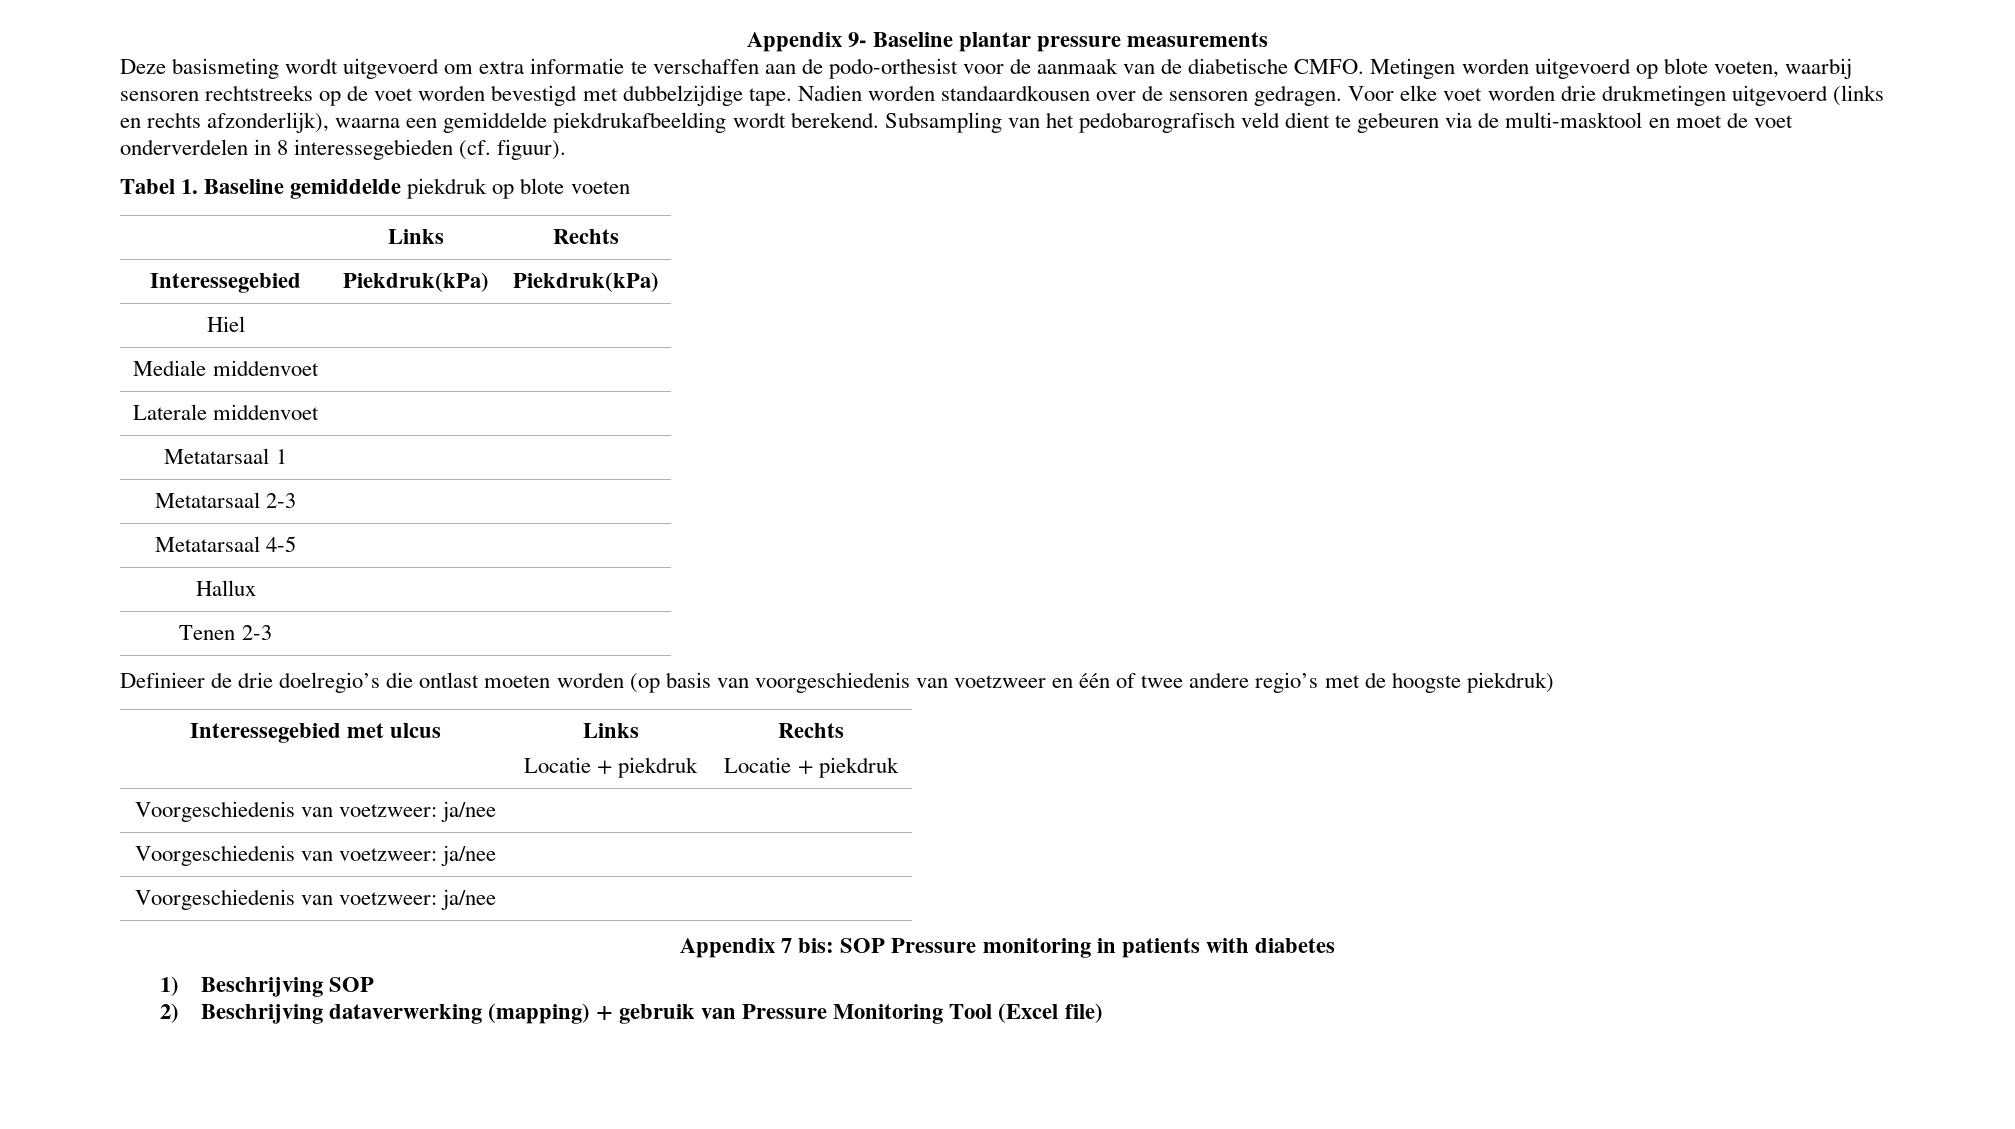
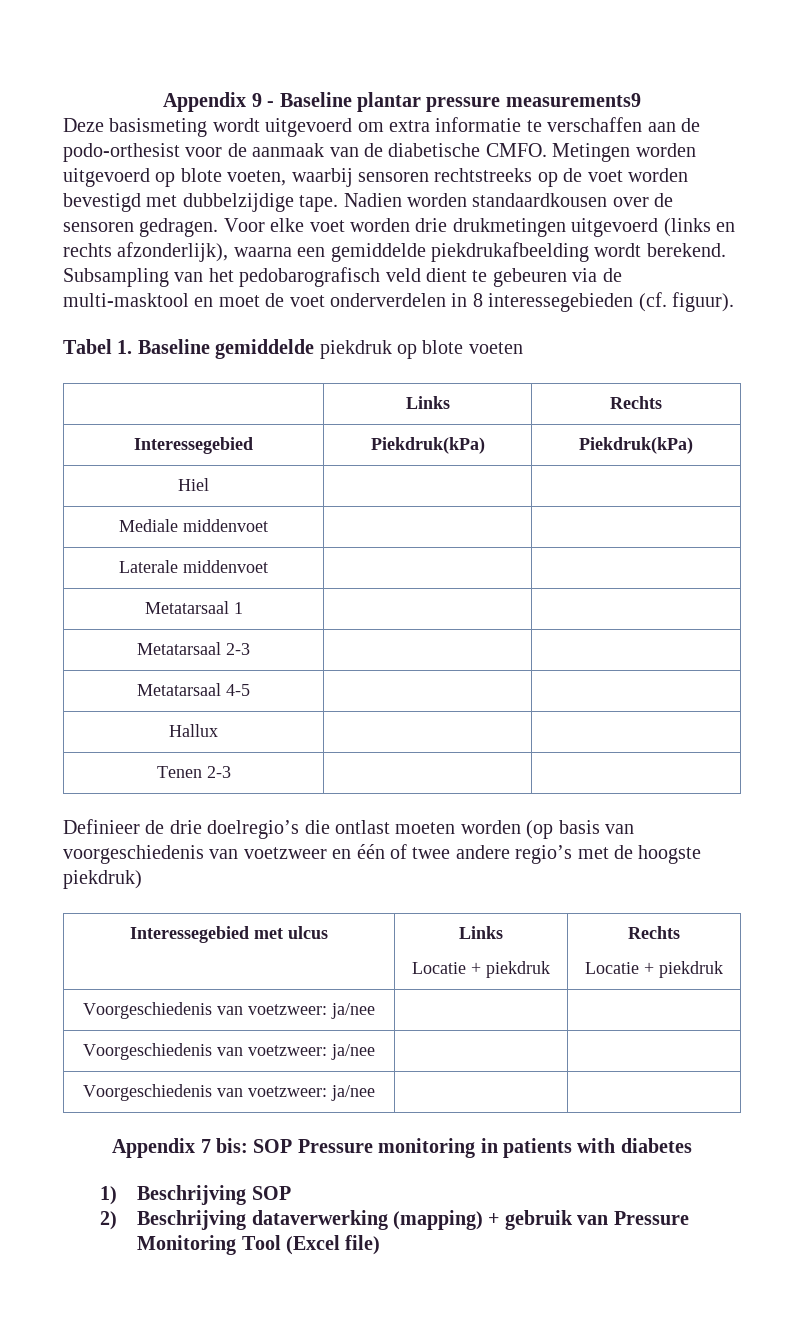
[746,32,867,52] Appendix 9- -> [163,92,275,112] Appendix 9 -
[1127,32,1269,47] measurements -> [505,93,641,107] measurements9

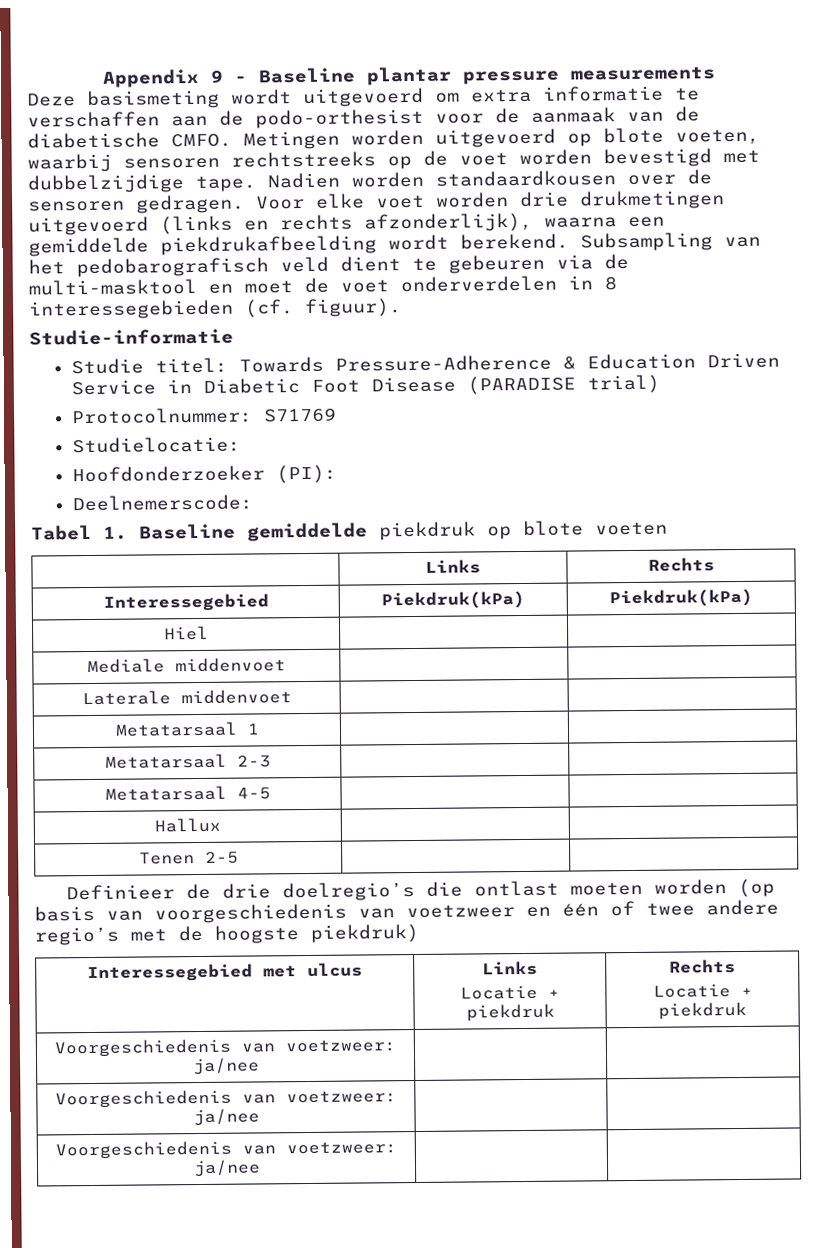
[505,93,641,107] measurements9 -> [570,66,715,81] measurements
(734, 302) none -> [29,328,234,346] [70,352,780,375] [70,374,660,396] [70,407,337,425] [71,436,241,454] [71,464,337,484] [71,494,253,512] // Studie-informatie // Studie titel: Towards Pressure-Adherence & Education Driven Service in Diabetic Foot Disease (PARADISE trial) // Protocolnummer: S71769 // Studielocatie: // Hoofdonderzoeker (PI): // Deelnemerscode:
[206,766,231,778] 2-3 -> [204,851,239,864] 2-5
[112,1138,692,1158] [100,1185,291,1205] [100,1210,689,1230] [137,1235,381,1255] // Appendix 7 bis: SOP Pressure monitoring in patients with diabetes // 1) Beschrijving SOP // 2) Beschrijving dataverwerking (mapping) + gebruik van Pressure Monitoring Tool (Excel file) -> (261, 1168) none

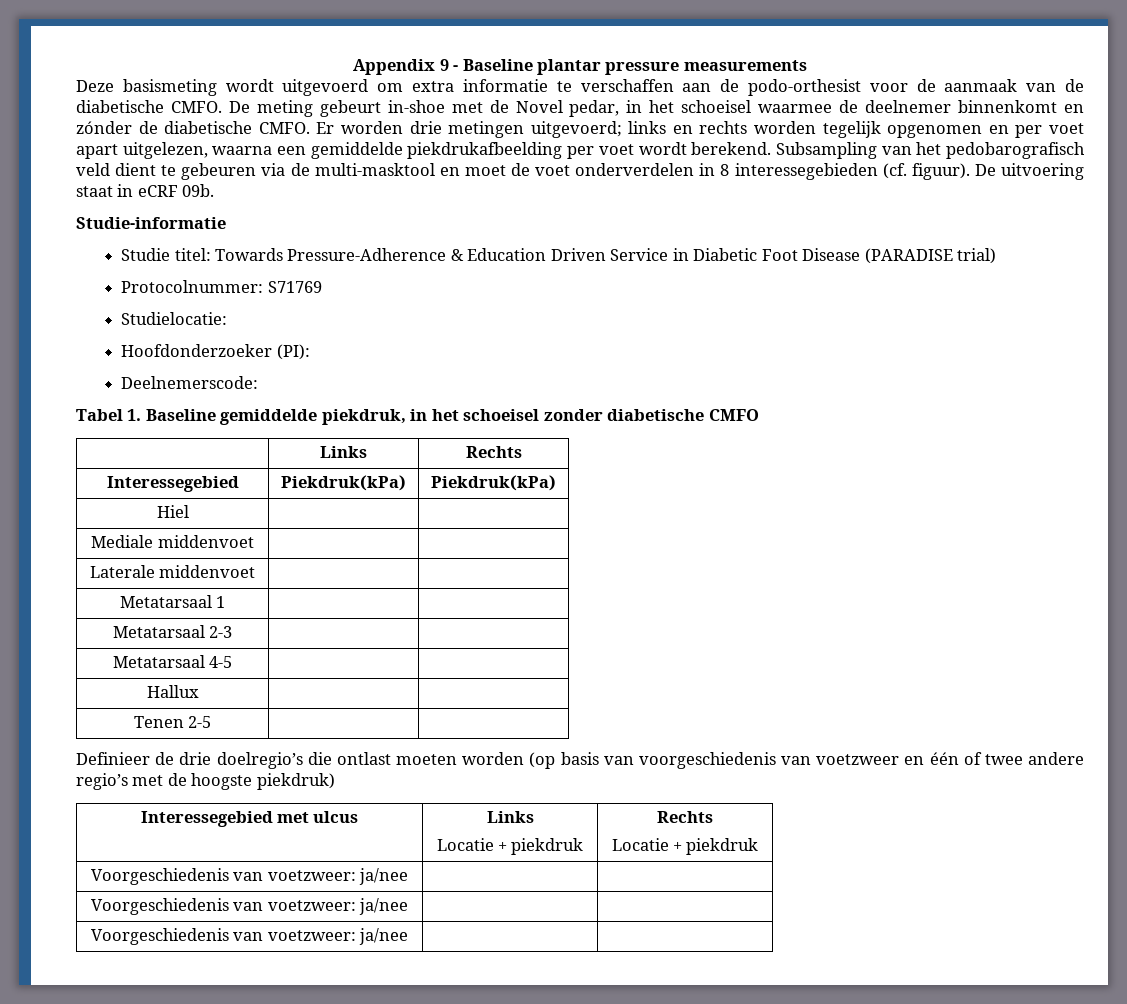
[243,127,760,150] [27,148,760,173] [27,169,712,194] [28,190,725,214] [28,212,533,236] Metingen worden uitgevoerd op blote voeten, waarbij sensoren rechtstreeks op de voet worden bevestigd met dubbelzijdige tape. Nadien worden standaardkousen over de sensoren gedragen. Voor elke voet worden drie drukmetingen uitgevoerd (links en rechts afzonderlijk), -> [228,100,1085,117] [76,121,1085,138] [76,142,208,159] De meting gebeurt in-shoe met de Novel pedar, in het schoeisel waarmee de deelnemer binnenkomt en zónder de diabetische CMFO. Er worden drie metingen uitgevoerd; links en rechts worden tegelijk opgenomen en per voet apart uitgelezen,
(377, 245) none -> [567,144,634,159] per voet
(402, 307) none -> [974,163,1084,180] [76,184,215,197] De uitvoering staat in eCRF 09b.
[379,520,668,541] piekdruk op blote voeten -> [321,409,759,425] piekdruk, in het schoeisel zonder diabetische CMFO

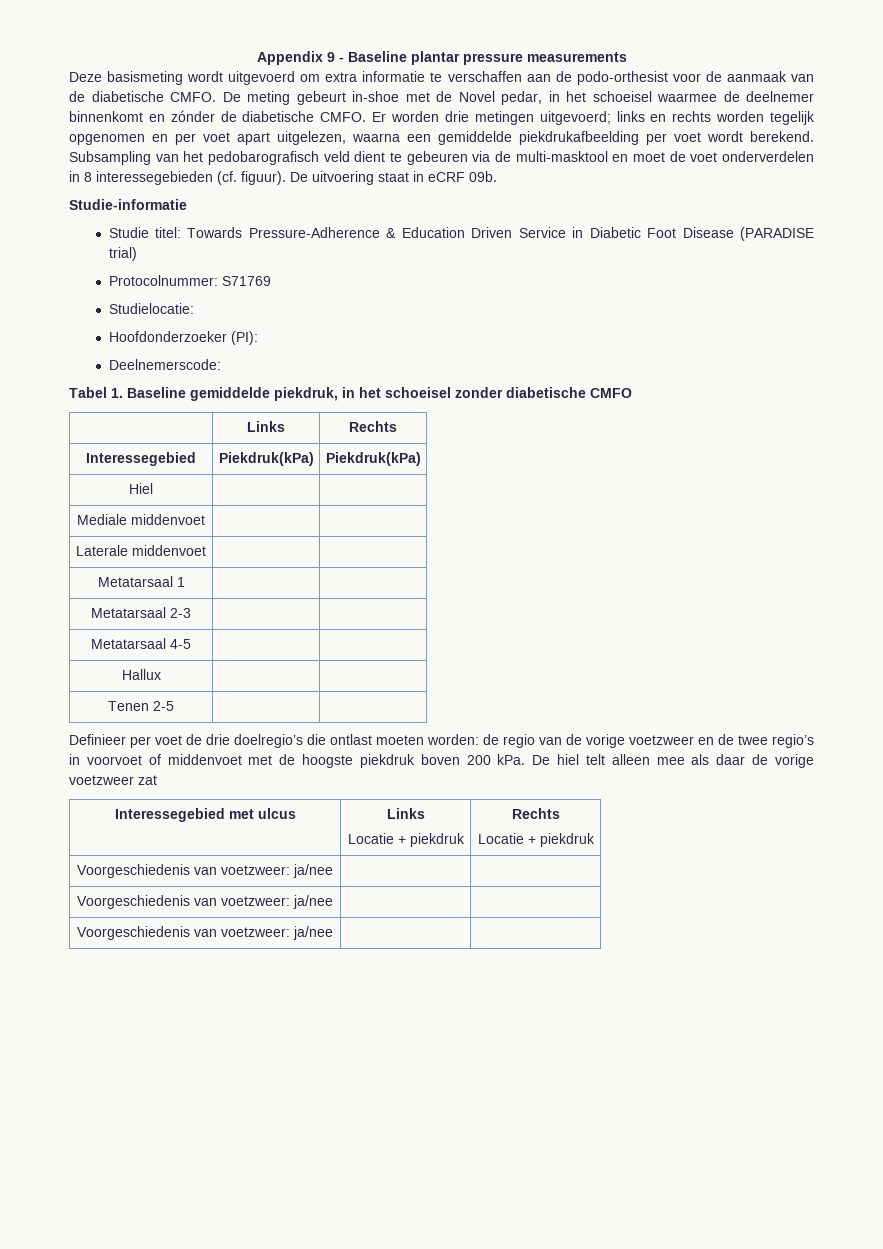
(150, 758) none -> [130,735,182,748] per voet
[462,752,1084,769] [76,773,335,790] worden (op basis van voorgeschiedenis van voetzweer en één of twee andere regio’s met de hoogste piekdruk) -> [427,734,814,748] [69,754,815,768] [69,775,157,785] worden: de regio van de vorige voetzweer en de twee regio’s in voorvoet of middenvoet met de hoogste piekdruk boven 200 kPa. De hiel telt alleen mee als daar de vorige voetzweer zat

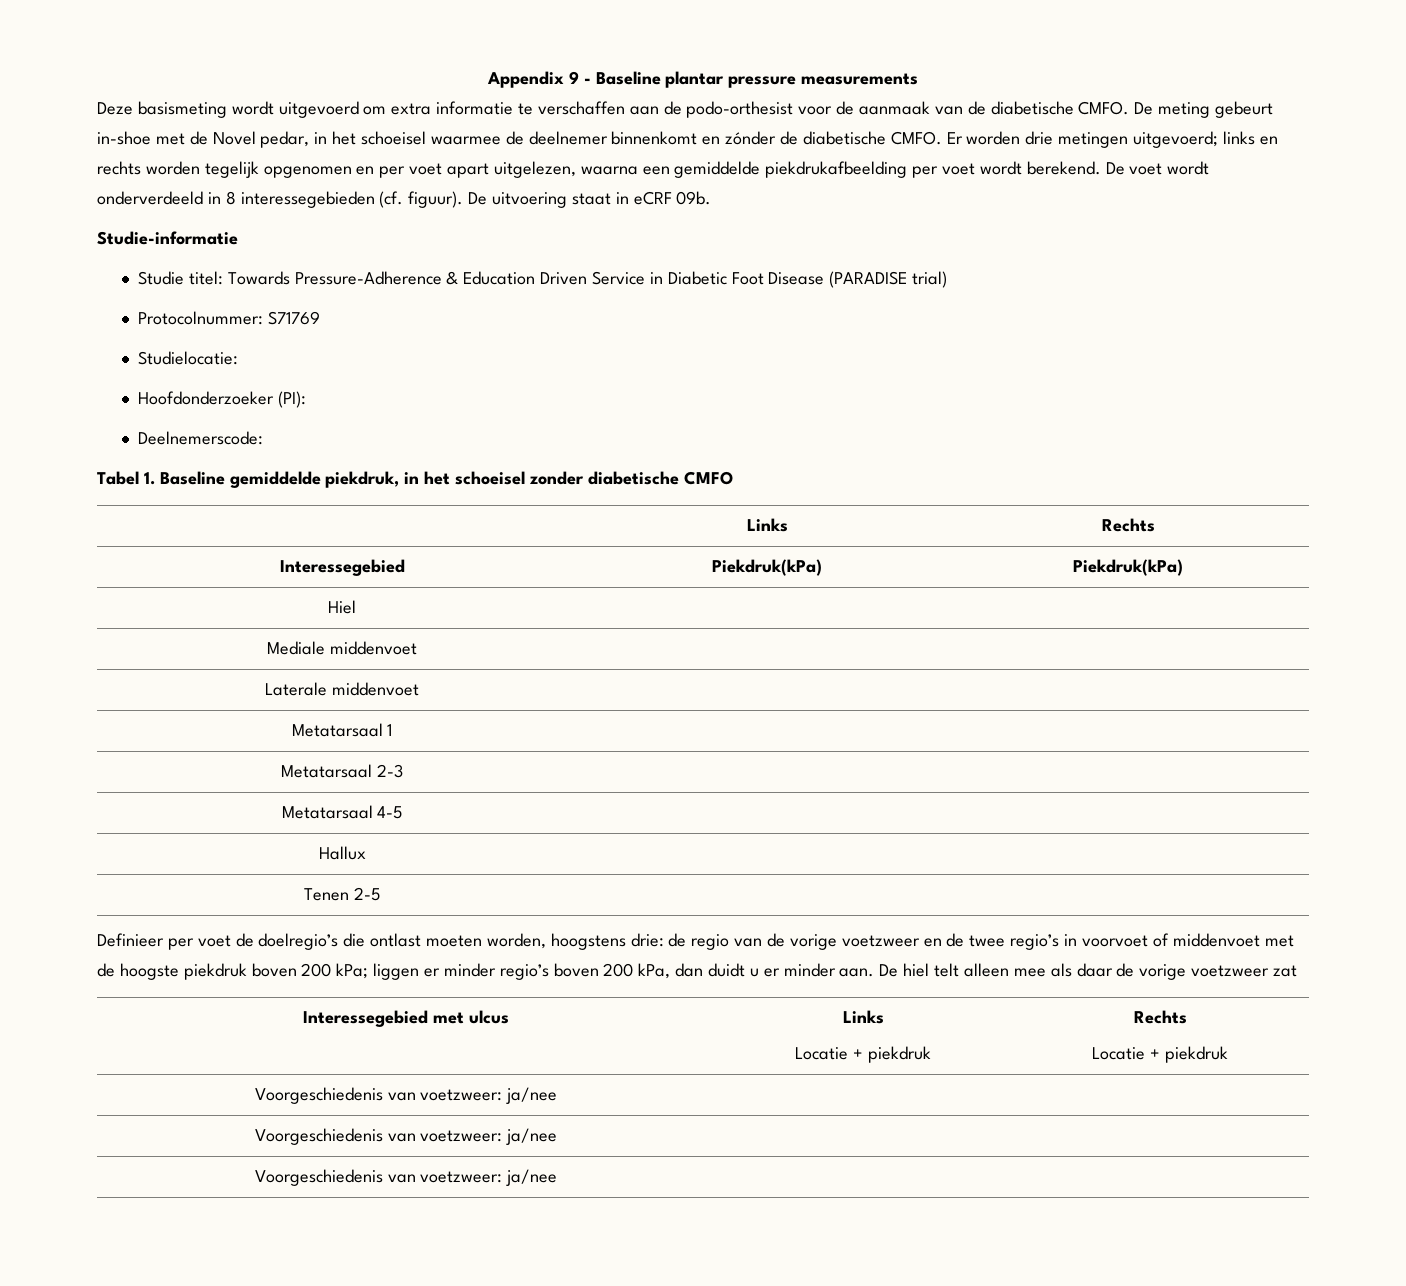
[69,151,814,165] Subsampling van het pedobarografisch veld dient te gebeuren via de multi-masktool en moet de voet onderverdelen -> [1105,161,1210,175] [97,191,203,205] De voet wordt onderverdeeld
[206,734,230,745] drie -> (254, 940) none
[427,734,479,745] worden: -> [486,933,664,950] worden, hoogstens drie:
[497,754,526,765] kPa. -> [336,963,875,980] kPa; liggen er minder regio’s boven 200 kPa, dan duidt u er minder aan.

